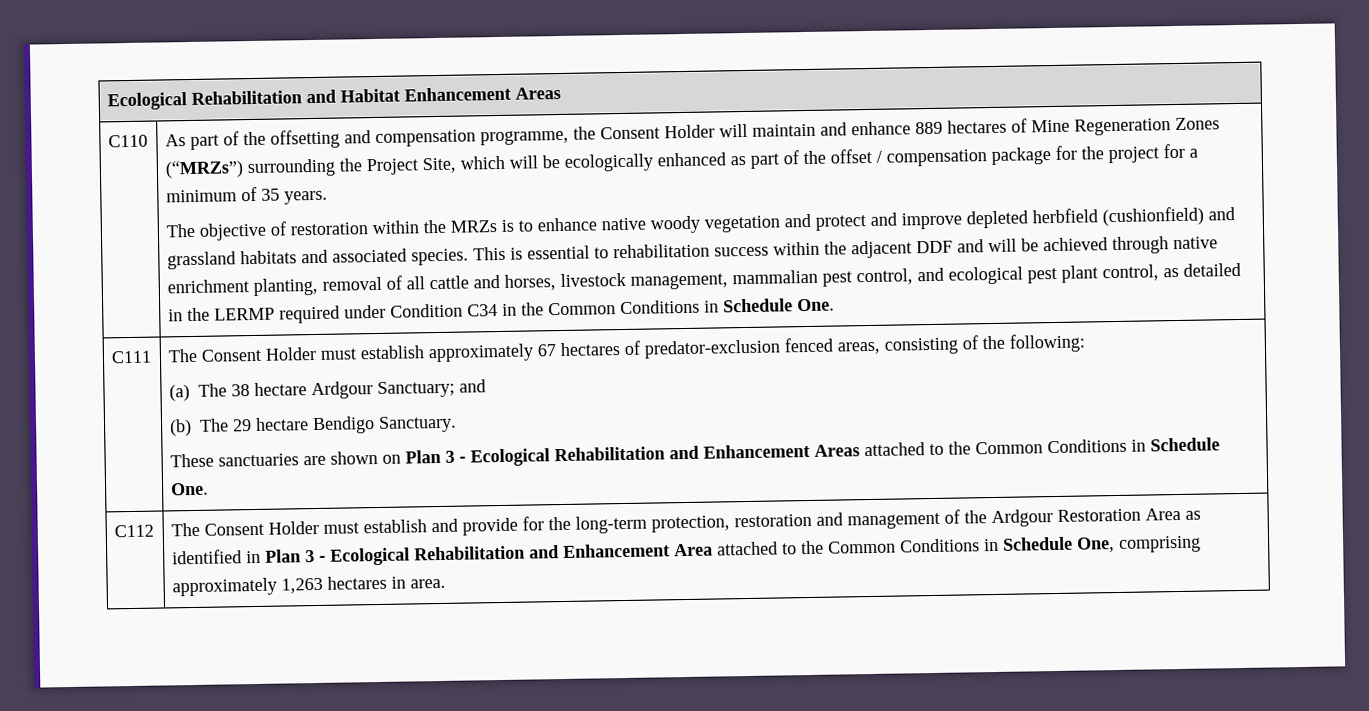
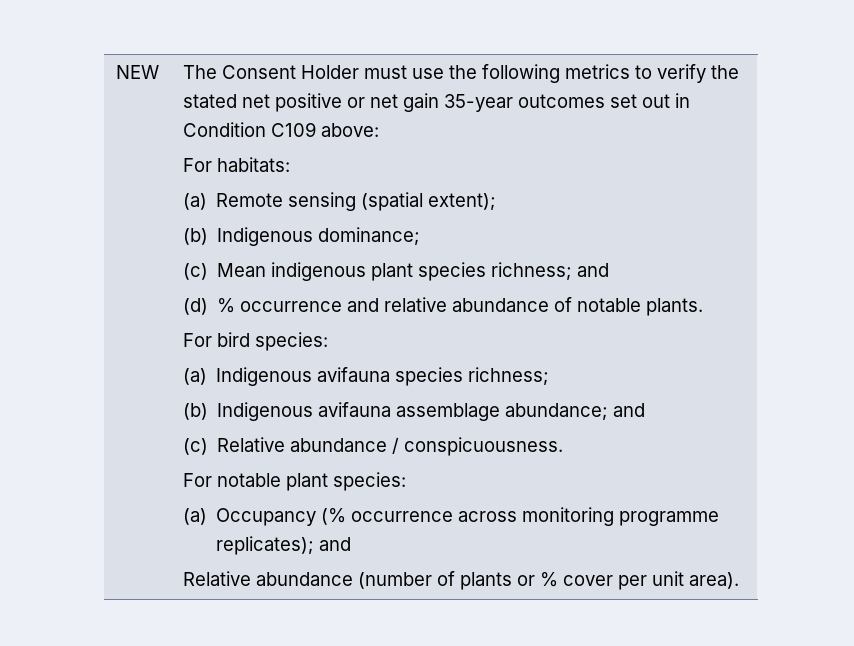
[106,86,561,111] [107,134,148,148] [164,117,1220,151] [164,143,1198,179] [165,186,328,205] [165,206,1235,241] [166,236,1218,270] [166,262,1241,296] [167,298,835,324] [110,350,152,364] [167,333,1085,363] [168,379,486,402] [168,415,457,437] [169,437,1220,468] [170,482,209,496] [113,524,154,538] [170,507,1201,537] [171,535,1201,566] [171,575,446,597] Ecological Rehabilitation and Habitat Enhancement Areas // C110 | As part of the offsetting and compensation programme, the Consent Holder will maintain and enhance 889 hectares of Mine Regeneration Zones (“MRZs”) surrounding the Project Site, which will be ecologically enhanced as part of the offset / compensation package for the project for a minimum of 35 years. // The objective of restoration within the MRZs is to enhance native woody vegetation and protect and improve depleted herbfield (cushionfield) and grassland habitats and associated species. This is essential to rehabilitation success within the adjacent DDF and will be achieved through native enrichment planting, removal of all cattle and horses, livestock management, mammalian pest control, and ecological pest plant control, as detailed in the LERMP required under Condition C34 in the Common Conditions in Schedule One. // C111 | The Consent Holder must establish approximately 67 hectares of predator-exclusion fenced areas, consisting of the following: // (a) The 38 hectare Ardgour Sanctuary; and // (b) The 29 hectare Bendigo Sanctuary. // These sanctuaries are shown on Plan 3 - Ecological Rehabilitation and Enhancement Areas attached to the Common Conditions in Schedule One. // C112 | The Consent Holder must establish and provide for the long-term protection, restoration and management of the Ardgour Restoration Area as identified in Plan 3 - Ecological Rehabilitation and Enhancement Area attached to the Common Conditions in Schedule One, comprising approximately 1,263 hectares in area. -> [115,65,159,79] [182,64,739,83] [182,93,690,112] [182,122,379,137] [182,157,290,172] [182,192,497,211] [182,227,421,246] [182,262,610,281] [182,297,704,316] [182,332,328,351] [182,367,550,386] [182,402,646,421] [182,437,564,456] [182,472,406,491] [182,507,720,526] [216,536,352,555] [182,571,739,590] NEW | The Consent Holder must use the following metrics to verify the stated net positive or net gain 35-year outcomes set out in Condition C109 above: // For habitats: // (a) Remote sensing (spatial extent); // (b) Indigenous dominance; // (c) Mean indigenous plant species richness; and // (d) % occurrence and relative abundance of notable plants. // For bird species: // (a) Indigenous avifauna species richness; // (b) Indigenous avifauna assemblage abundance; and // (c) Relative abundance / conspicuousness. // For notable plant species: // (a) Occupancy (% occurrence across monitoring programme replicates); and // Relative abundance (number of plants or % cover per unit area).

